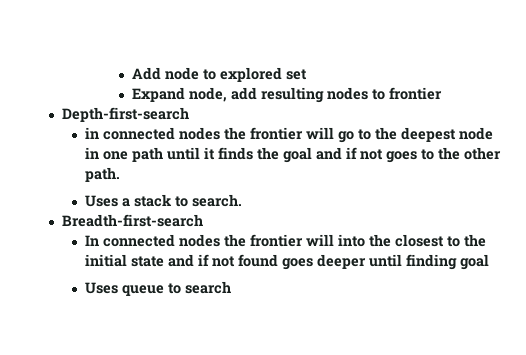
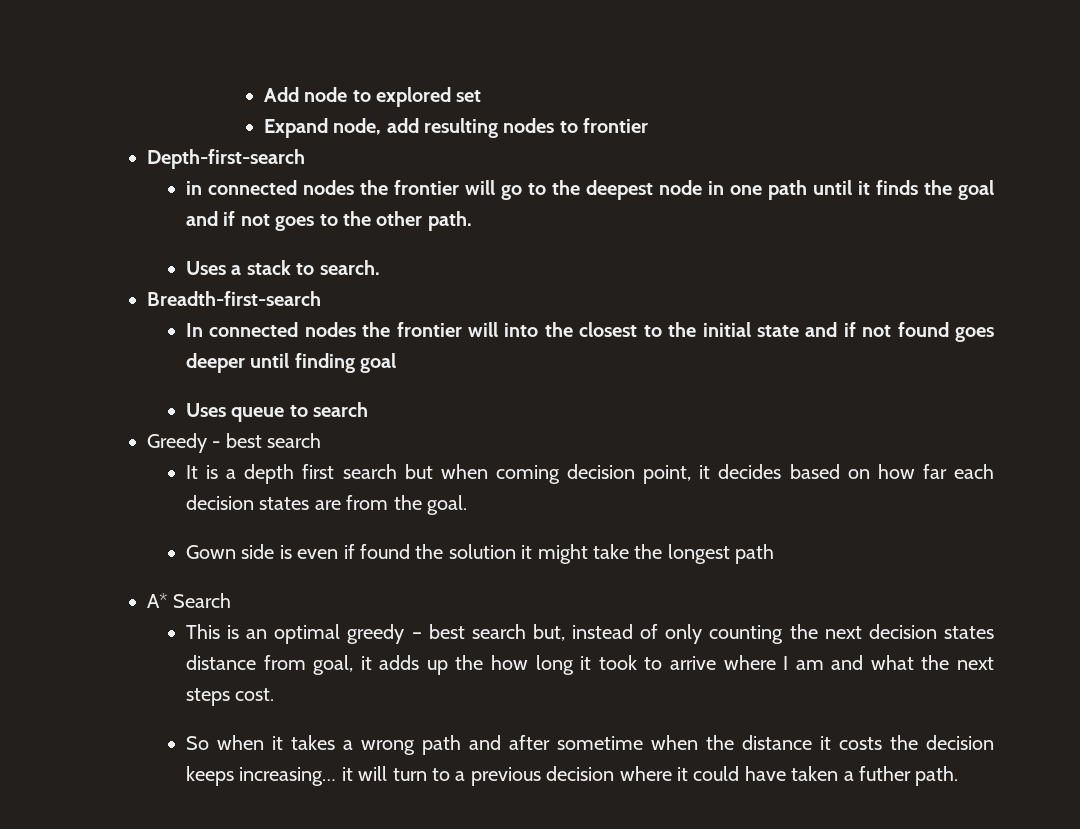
(232, 287) none -> [146,433,322,453] [185,464,994,484] [185,495,467,515] [185,544,775,564] [146,593,232,608] [185,624,994,644] [185,655,995,675] [185,688,275,706] [185,735,994,755] [185,766,959,786] // Greedy - best search // It is a depth first search but when coming decision point, it decides based on how far each decision states are from the goal. // Gown side is even if found the solution it might take the longest path // A* Search // This is an optimal greedy – best search but, instead of only counting the next decision states distance from goal, it adds up the how long it took to arrive where I am and what the next steps cost. // So when it takes a wrong path and after sometime when the distance it costs the decision keeps increasing… it will turn to a previous decision where it could have taken a futher path.

